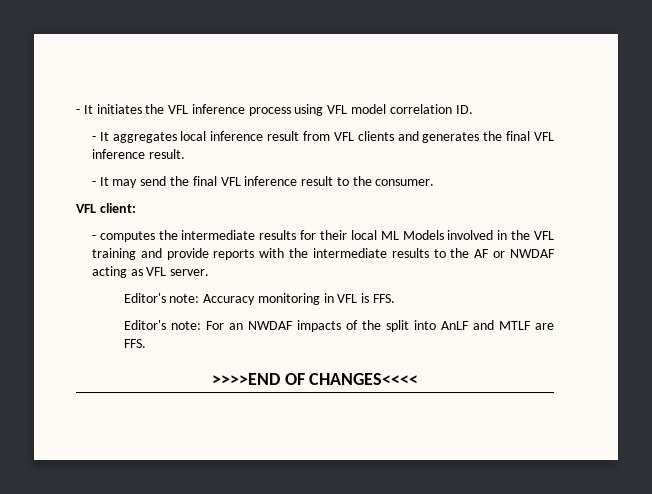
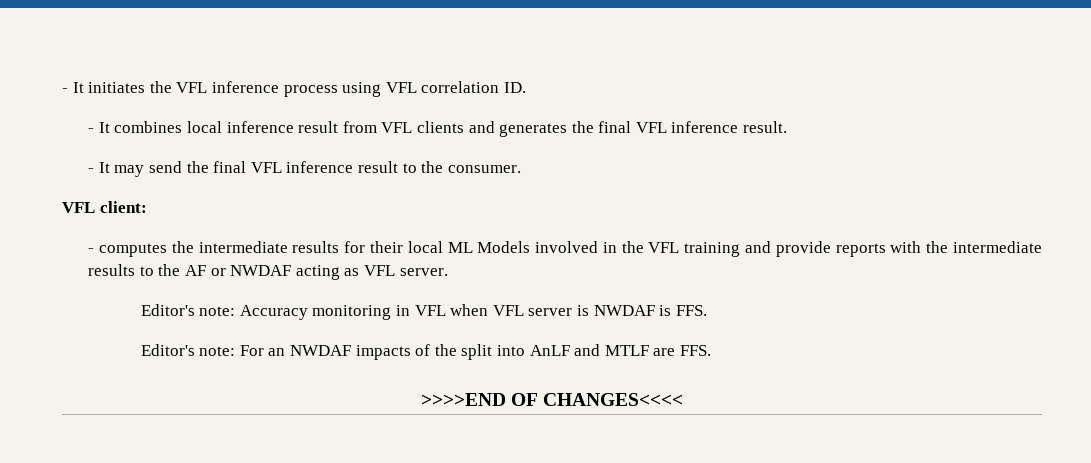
[351,104,387,114] model -> (417, 87) none
[112,132,177,143] aggregates -> [114,121,183,133] combines
(358, 298) none -> [450,304,655,316] when VFL server is NWDAF

